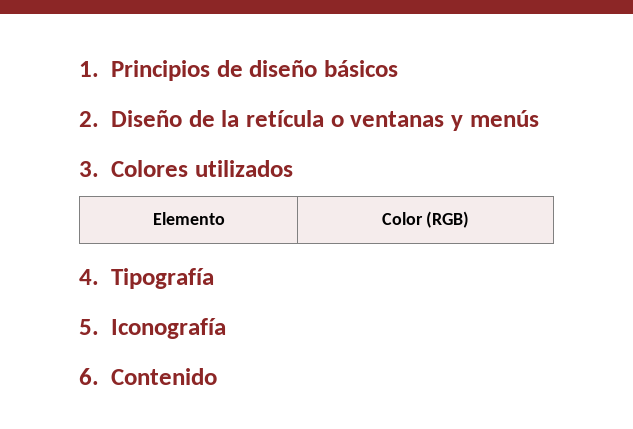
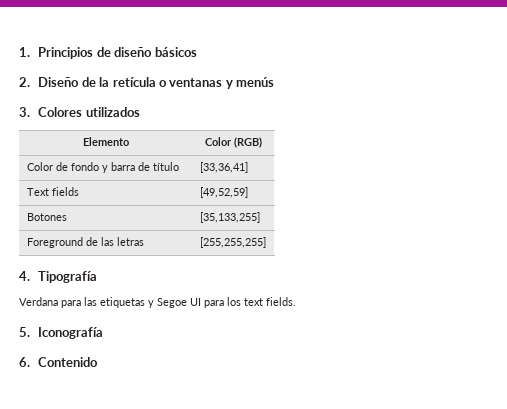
[79,268,215,289] // 4. Tipografía -> [26,162,179,173] [199,162,248,173] [26,187,79,196] [199,187,248,198] [26,213,67,221] [199,212,260,223] [26,237,144,248] [199,237,266,248] [19,271,98,283] [19,297,296,308] // Color de fondo y barra de título | [33,36,41] // Text fields | [49,52,59] // Botones | [35,133,255] // Foreground de las letras | [255,255,255] // 4. Tipografía // Verdana para las etiquetas y Segoe UI para los text fields.

